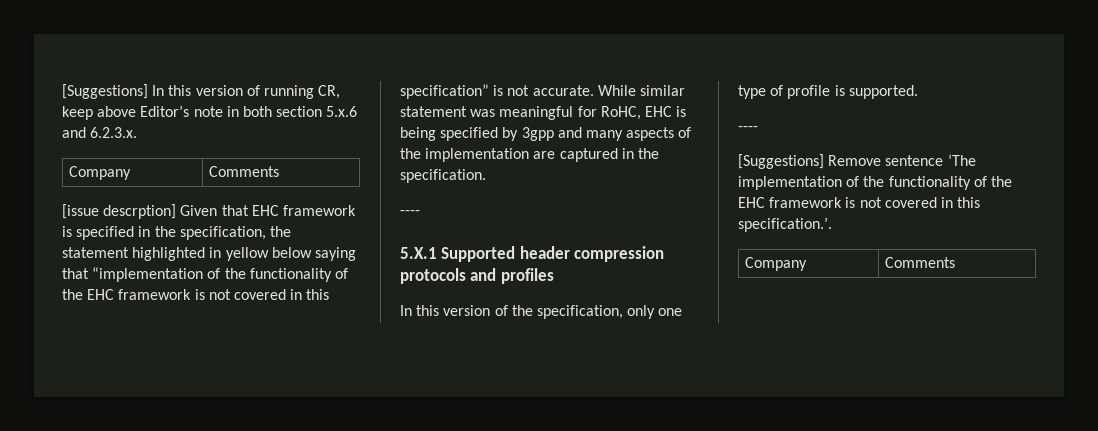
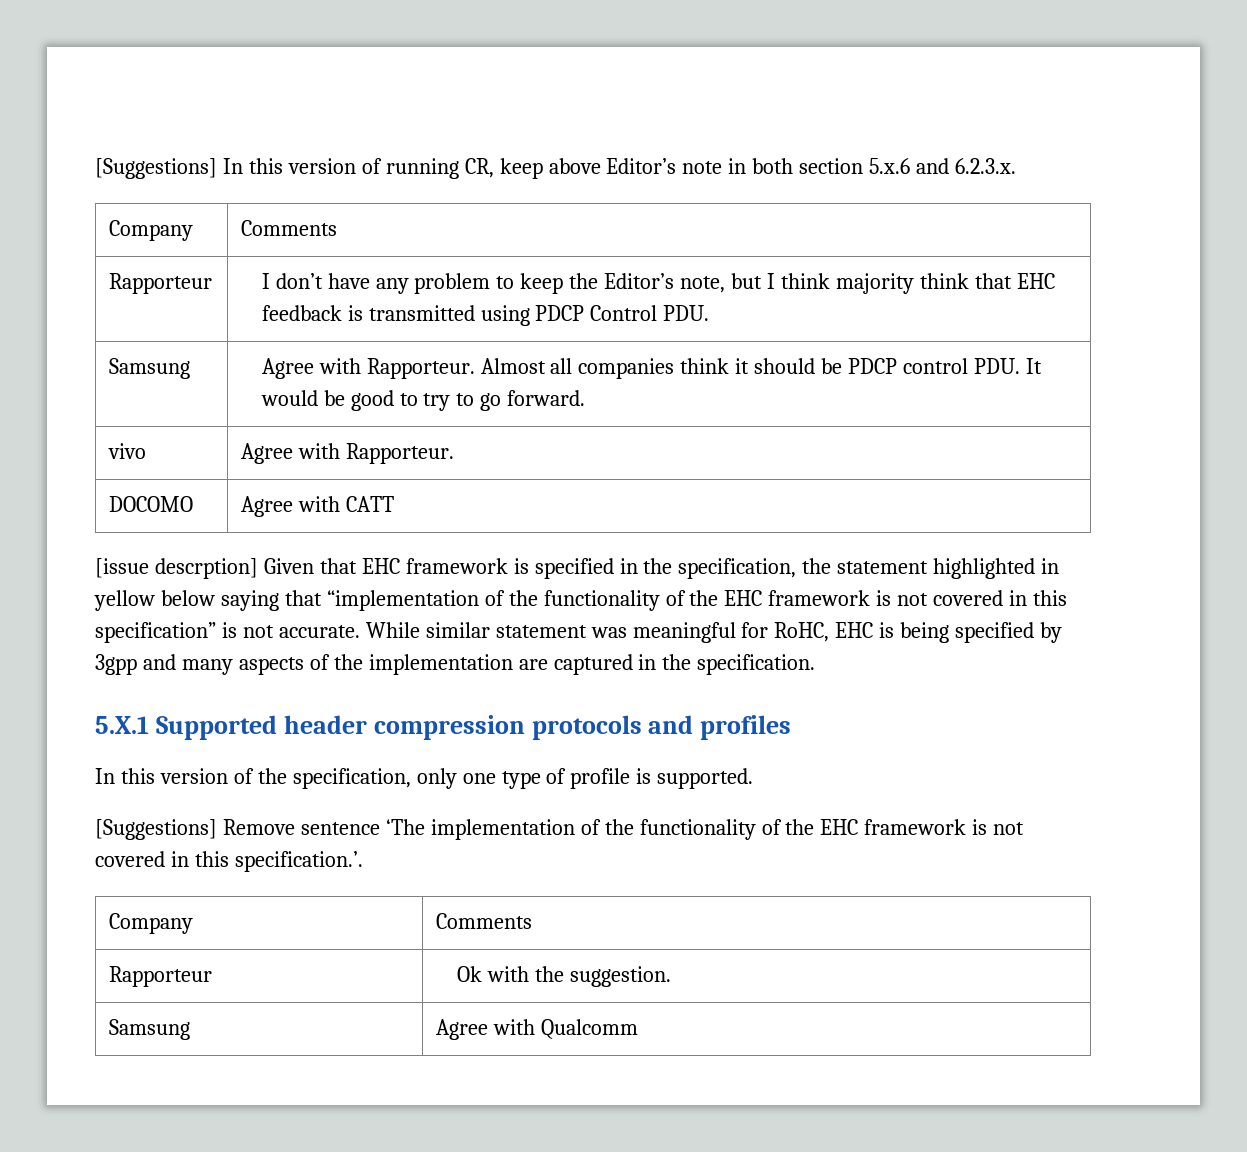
(279, 171) none -> [109,273,213,294] [261,273,1055,294] [261,305,710,326] [109,358,191,379] [261,358,1042,379] [260,390,586,411] [108,443,147,459] [241,443,454,464] [109,496,194,512] [241,496,394,517] // Rapporteur | I don’t have any problem to keep the Editor’s note, but I think majority think that EHC feedback is transmitted using PDCP Control PDU. // Samsung | Agree with Rapporteur. Almost all companies think it should be PDCP control PDU. It would be good to try to go forward. // vivo | Agree with Rapporteur. // DOCOMO | Agree with CATT
[400,210,420,215] // ---- -> (816, 664) none
[738,126,758,131] // ---- -> (754, 778) none
(955, 262) none -> [109,966,213,987] [456,966,671,987] [109,1019,191,1040] [436,1019,638,1040] // Rapporteur | Ok with the suggestion. // Samsung | Agree with Qualcomm

